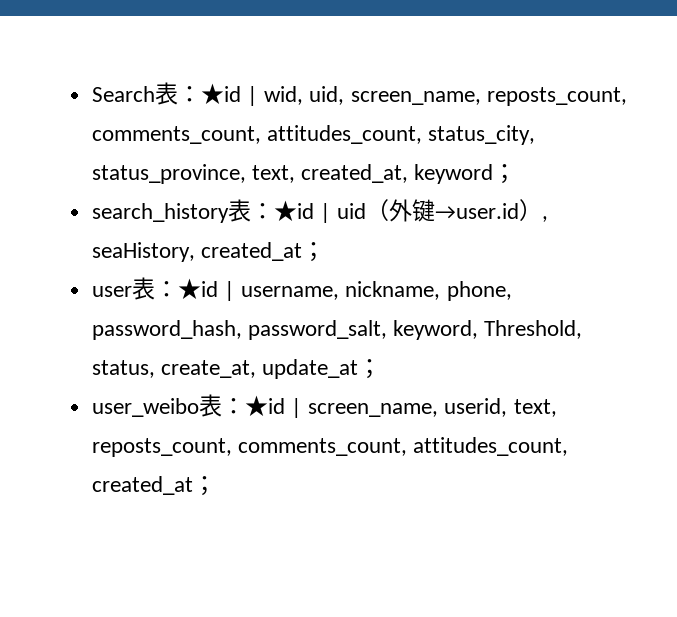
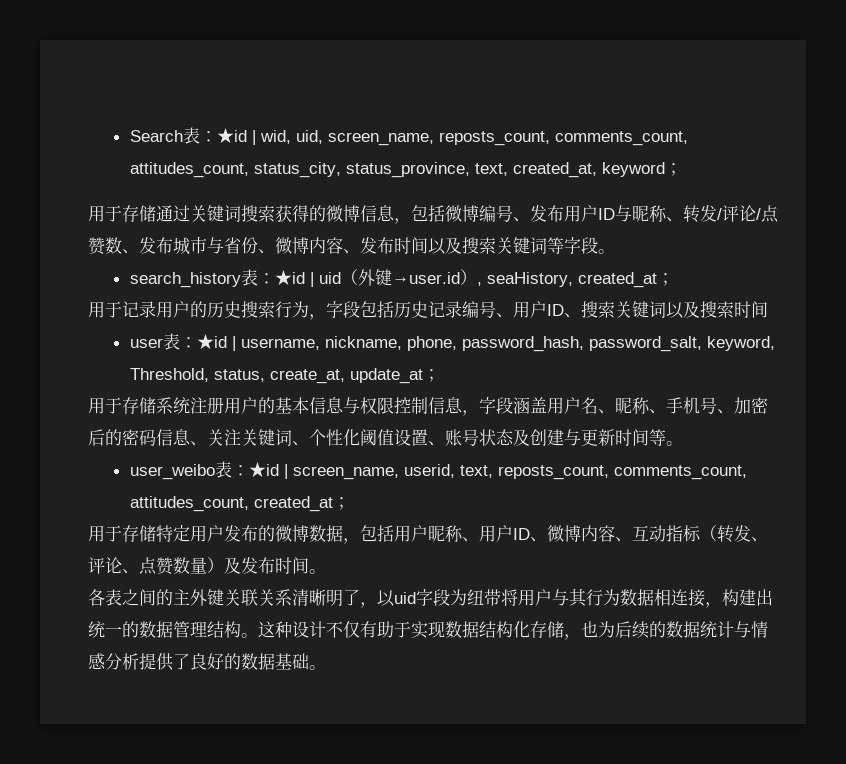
(517, 174) none -> [88,205,779,224] [88,237,615,255] // 用于存储通过关键词搜索获得的微博信息，包括微博编号、发布用户ID与昵称、转发/评论/点赞数、发布城市与省份、微博内容、发布时间以及搜索关键词等字段。
(326, 252) none -> [88,301,768,320] // 用于记录用户的历史搜索行为，字段包括历史记录编号、用户ID、搜索关键词以及搜索时间
(382, 369) none -> [88,397,768,416] [88,429,683,446] // 用于存储系统注册用户的基本信息与权限控制信息，字段涵盖用户名、昵称、手机号、加密后的密码信息、关注关键词、个性化阈值设置、账号状态及创建与更新时间等。
(216, 486) none -> [88,525,768,544] [88,557,326,575] [88,588,773,608] [88,621,768,640] [88,653,326,671] // 用于存储特定用户发布的微博数据，包括用户昵称、用户ID、微博内容、互动指标（转发、评论、点赞数量）及发布时间。 // 各表之间的主外键关联关系清晰明了，以uid字段为纽带将用户与其行为数据相连接，构建出统一的数据管理结构。这种设计不仅有助于实现数据结构化存储，也为后续的数据统计与情感分析提供了良好的数据基础。

